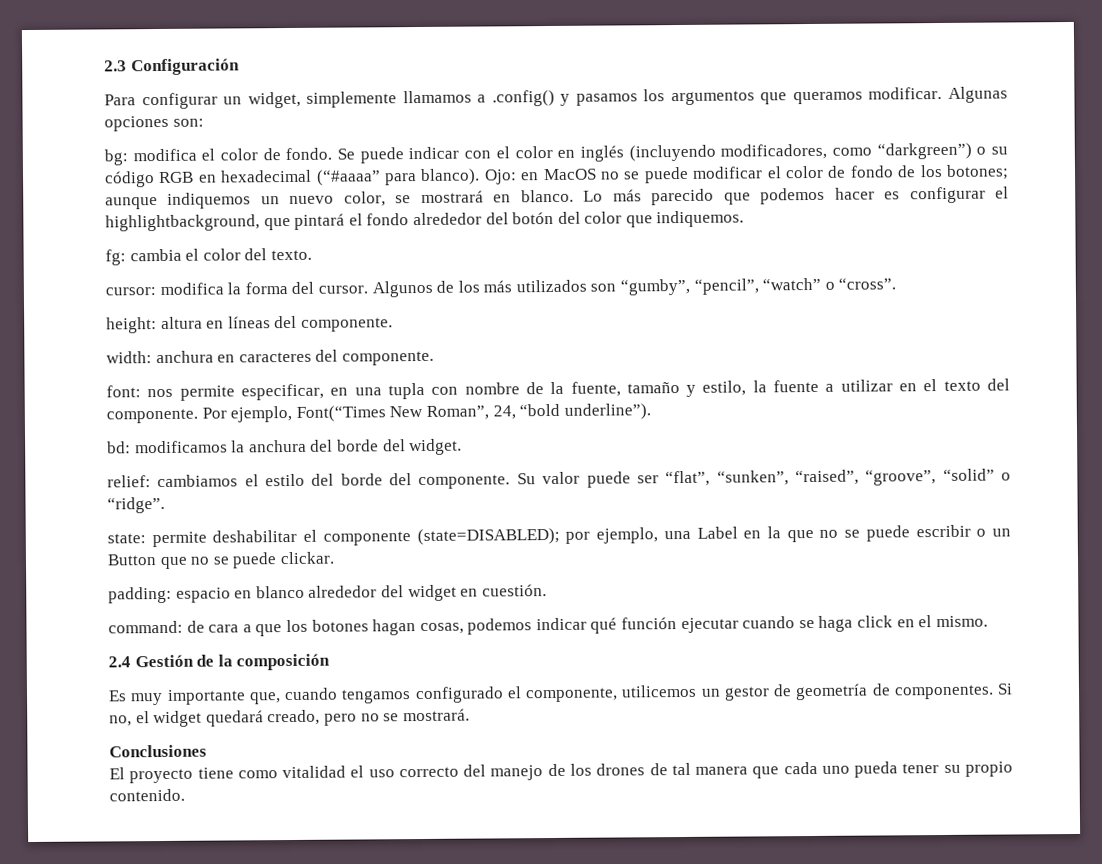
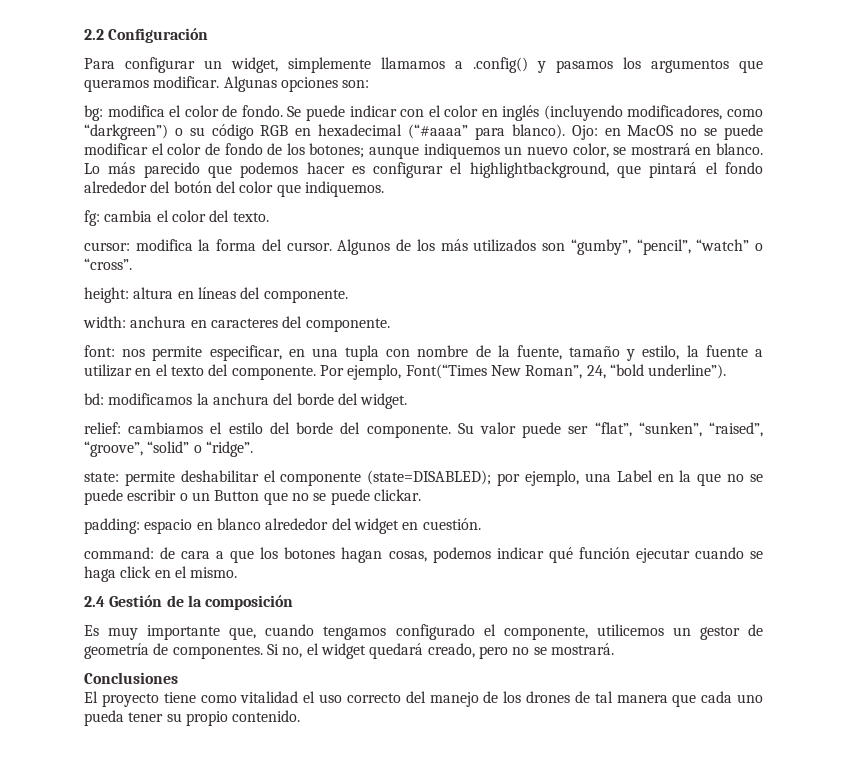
[104,60,127,72] 2.3 -> [84,29,104,40] 2.2

